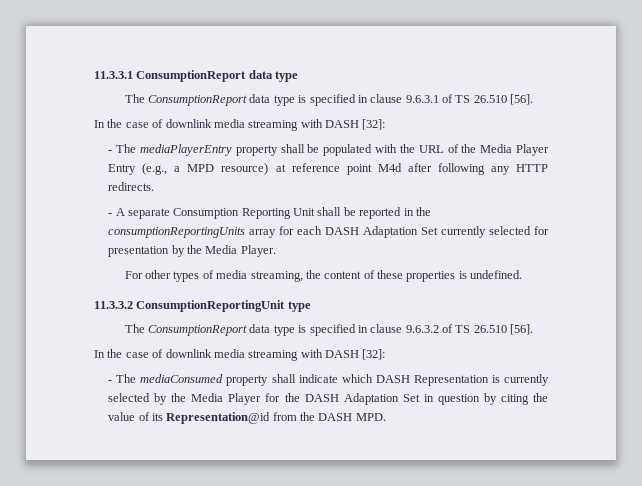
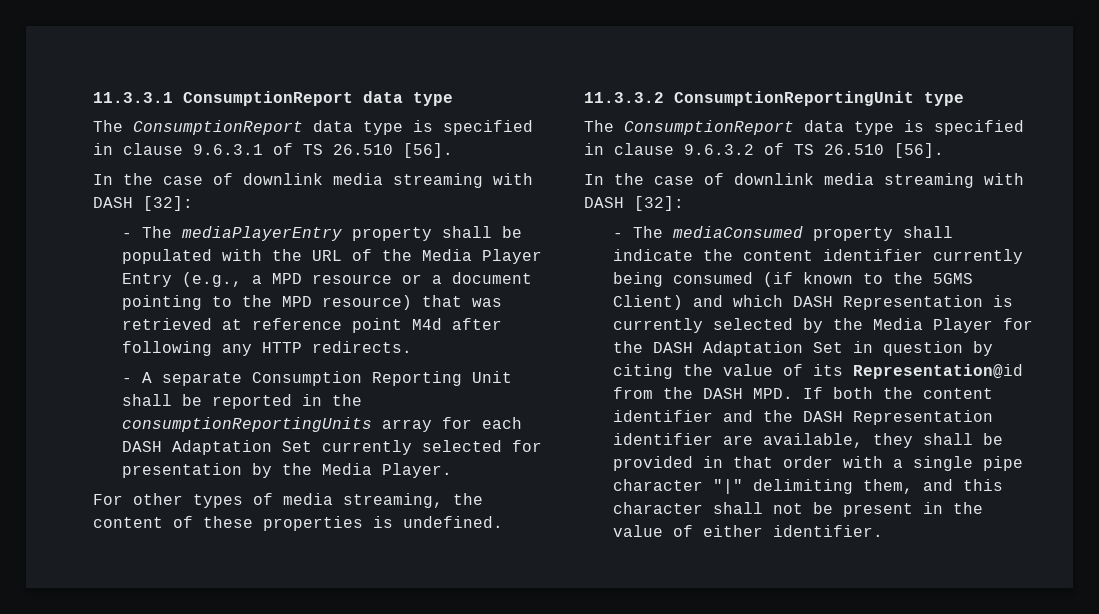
[221,163,269,175] resource) -> [311,272,532,284] [121,295,502,310] [121,318,212,330] resource or a document pointing to the MPD resource) that was retrieved
(338, 378) none -> [702,249,1023,264] [612,272,973,287] [612,295,723,310] the content identifier currently being consumed (if known to the 5GMS Client) and
(386, 417) none -> [802,387,993,399] [612,410,993,425] [612,433,1003,448] [612,456,1023,471] [612,479,1003,494] [612,502,983,517] [612,525,883,537] If both the content identifier and the DASH Representation identifier are available, they shall be provided in that order with a single pipe character "|" delimiting them, and this character shall not be present in the value of either identifier.

